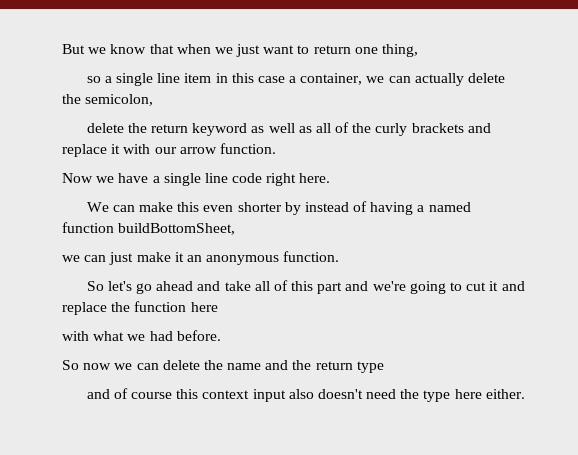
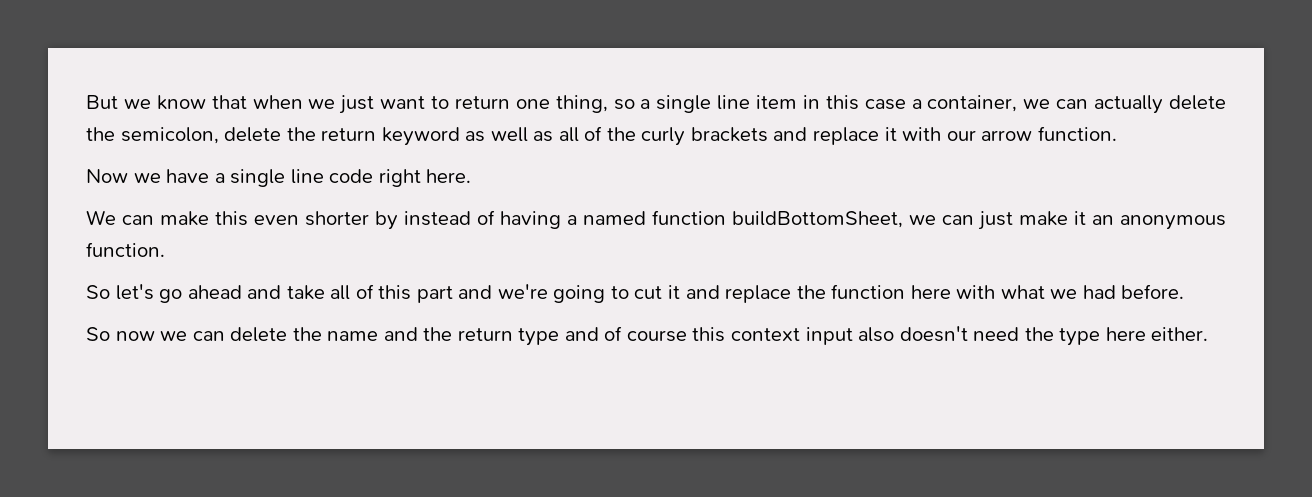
(419, 50) // -> (608, 104) none
(154, 100) // -> (219, 135) none
(236, 229) // -> (903, 219) none
(218, 307) // -> (951, 292) none
(384, 367) // -> (560, 337) none

